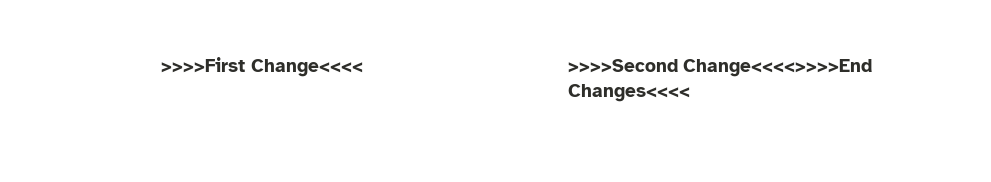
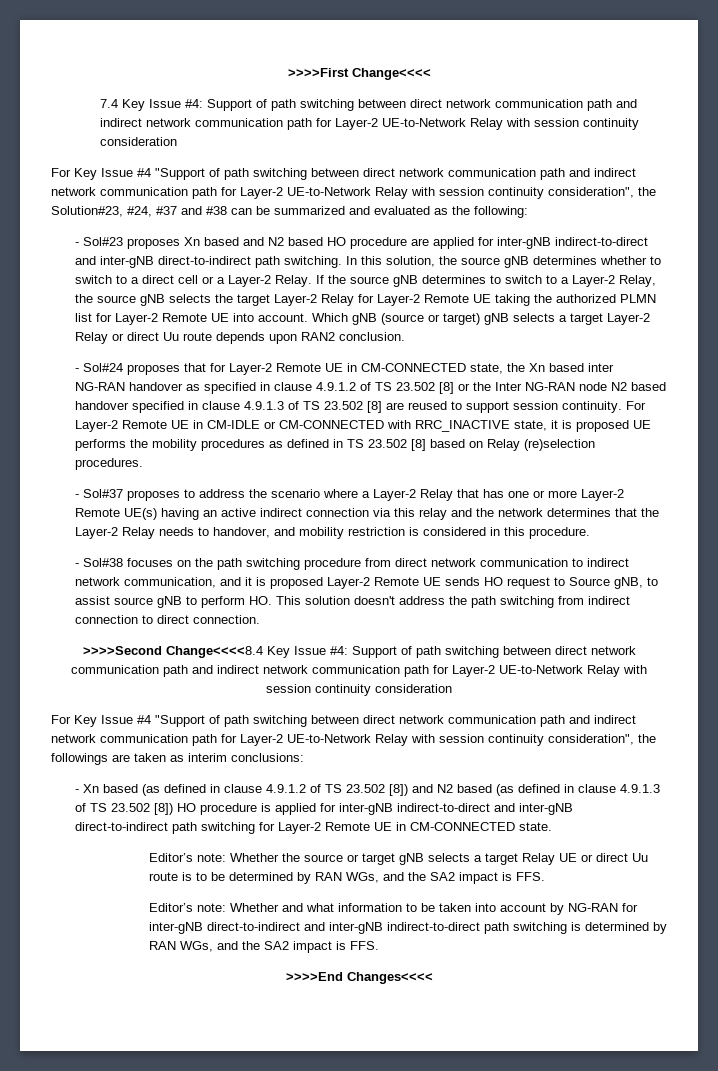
[568,59,873,77] >>>>Second Change<<<<>>>>End -> [99,99,637,111] [99,118,639,130] [99,137,177,146] [51,168,636,180] [51,187,656,199] [51,206,528,218] [75,237,649,249] [75,256,662,268] [75,275,657,287] [75,294,657,306] [75,313,651,325] [75,332,406,344] [75,363,615,375] [75,382,667,394] [75,401,647,413] [75,420,652,432] [75,439,596,451] [75,458,144,470] [75,489,625,501] [75,508,660,520] [75,527,591,539] [75,558,630,570] [75,577,659,589] [75,596,631,608] [75,615,261,624] [82,646,636,658] [71,665,647,677] [266,684,452,696] [51,715,636,727] [51,734,656,746] [51,753,304,765] [75,784,661,796] [75,803,574,815] [75,822,553,834] [148,853,648,865] [148,872,545,884] [148,903,638,915] [148,922,667,934] [148,941,379,953] [285,972,343,981] 7.4 Key Issue #4: Support of path switching between direct network communication path and indirect network communication path for Layer-2 UE-to-Network Relay with session continuity consideration // For Key Issue #4 "Support of path switching between direct network communication path and indirect network communication path for Layer-2 UE-to-Network Relay with session continuity consideration", the Solution#23, #24, #37 and #38 can be summarized and evaluated as the following: // - Sol#23 proposes Xn based and N2 based HO procedure are applied for inter-gNB indirect-to-direct and inter-gNB direct-to-indirect path switching. In this solution, the source gNB determines whether to switch to a direct cell or a Layer-2 Relay. If the source gNB determines to switch to a Layer-2 Relay, the source gNB selects the target Layer-2 Relay for Layer-2 Remote UE taking the authorized PLMN list for Layer-2 Remote UE into account. Which gNB (source or target) gNB selects a target Layer-2 Relay or direct Uu route depends upon RAN2 conclusion. // - Sol#24 proposes that for Layer-2 Remote UE in CM-CONNECTED state, the Xn based inter NG-RAN handover as specified in clause 4.9.1.2 of TS 23.502 [8] or the Inter NG-RAN node N2 based handover specified in clause 4.9.1.3 of TS 23.502 [8] are reused to support session continuity. For Layer-2 Remote UE in CM-IDLE or CM-CONNECTED with RRC_INACTIVE state, it is proposed UE performs the mobility procedures as defined in TS 23.502 [8] based on Relay (re)selection procedures. // - Sol#37 proposes to address the scenario where a Layer-2 Relay that has one or more Layer-2 Remote UE(s) having an active indirect connection via this relay and the network determines that the Layer-2 Relay needs to handover, and mobility restriction is considered in this procedure. // - Sol#38 focuses on the path switching procedure from direct network communication to indirect network communication, and it is proposed Layer-2 Remote UE sends HO request to Source gNB, to assist source gNB to perform HO. This solution doesn't address the path switching from indirect connection to direct connection. // >>>>Second Change<<<<8.4 Key Issue #4: Support of path switching between direct network communication path and indirect network communication path for Layer-2 UE-to-Network Relay with session continuity consideration // For Key Issue #4 "Support of path switching between direct network communication path and indirect network communication path for Layer-2 UE-to-Network Relay with session continuity consideration", the followings are taken as interim conclusions: // - Xn based (as defined in clause 4.9.1.2 of TS 23.502 [8]) and N2 based (as defined in clause 4.9.1.3 of TS 23.502 [8]) HO procedure is applied for inter-gNB indirect-to-direct and inter-gNB direct-to-indirect path switching for Layer-2 Remote UE in CM-CONNECTED state. // Editor’s note: Whether the source or target gNB selects a target Relay UE or direct Uu route is to be determined by RAN WGs, and the SA2 impact is FFS. // Editor’s note: Whether and what information to be taken into account by NG-RAN for inter-gNB direct-to-indirect and inter-gNB indirect-to-direct path switching is determined by RAN WGs, and the SA2 impact is FFS. // >>>>End

